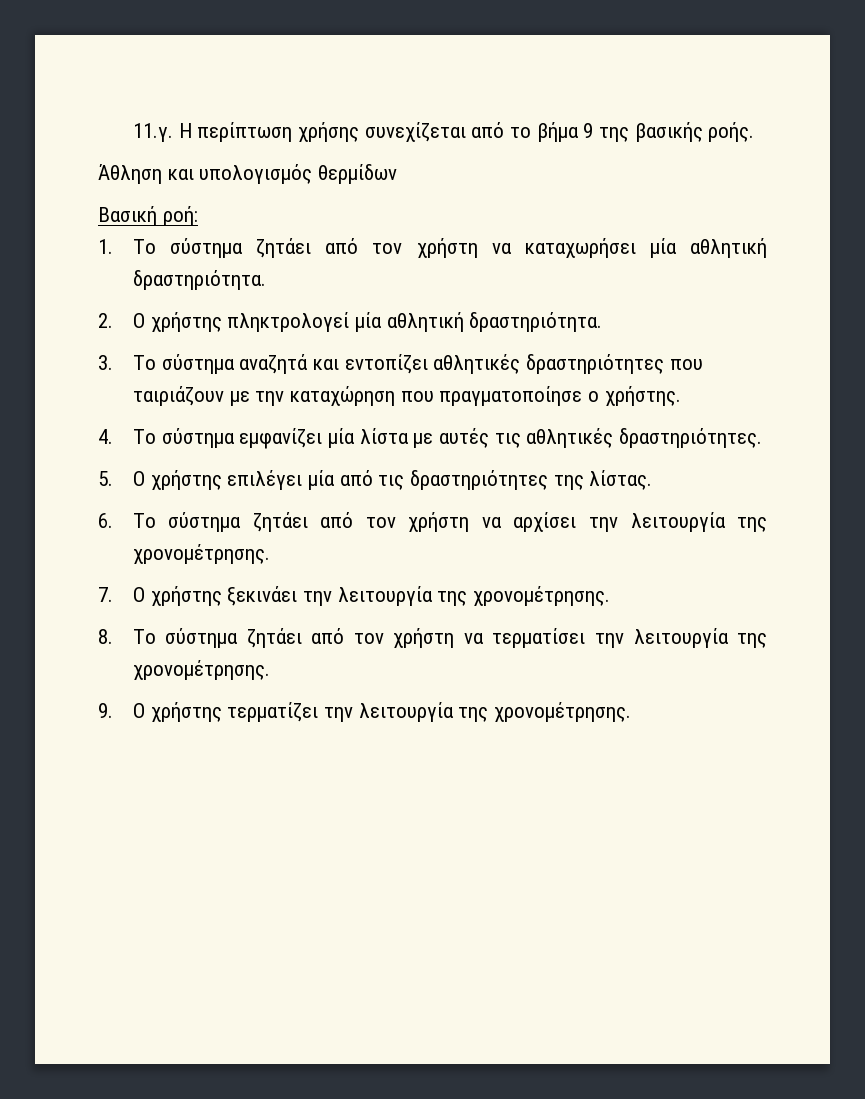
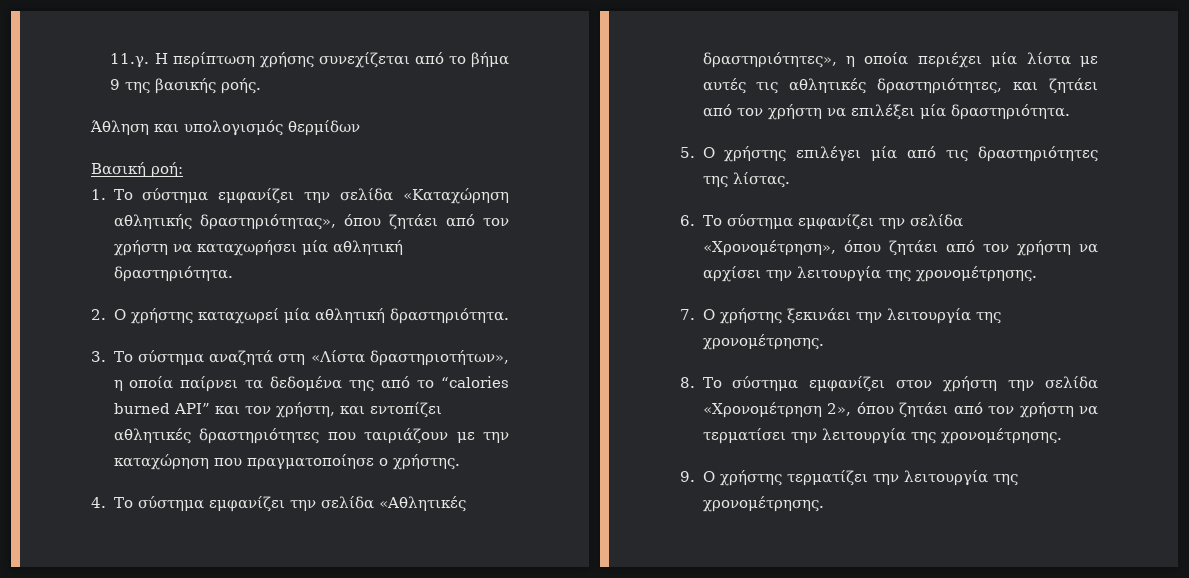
(244, 248) none -> [218,188,509,204] [113,214,381,230] εμφανίζει την σελίδα «Καταχώρηση αθλητικής δραστηριότητας», όπου
[227,312,350,332] πληκτρολογεί -> [197,308,279,324] καταχωρεί
(309, 364) none -> [278,350,510,366] [113,376,509,392] [113,402,335,418] στη «Λίστα δραστηριοτήτων», η οποία παίρνει τα δεδομένα της από το “calories burned API” και τον χρήστη,
(323, 438) none -> [289,496,466,512] [702,52,982,68] την σελίδα «Αθλητικές δραστηριότητες», η οποία περιέχει
[618,428,762,448] δραστηριότητες. -> [877,78,1098,94] [702,104,1070,120] δραστηριότητες, και ζητάει από τον χρήστη να επιλέξει μία δραστηριότητα.
(242, 522) none -> [797,214,963,230] [702,240,881,256] εμφανίζει την σελίδα «Χρονομέτρηση», όπου
(239, 638) none -> [809,376,1098,392] [702,402,894,418] εμφανίζει στον χρήστη την σελίδα «Χρονομέτρηση 2», όπου

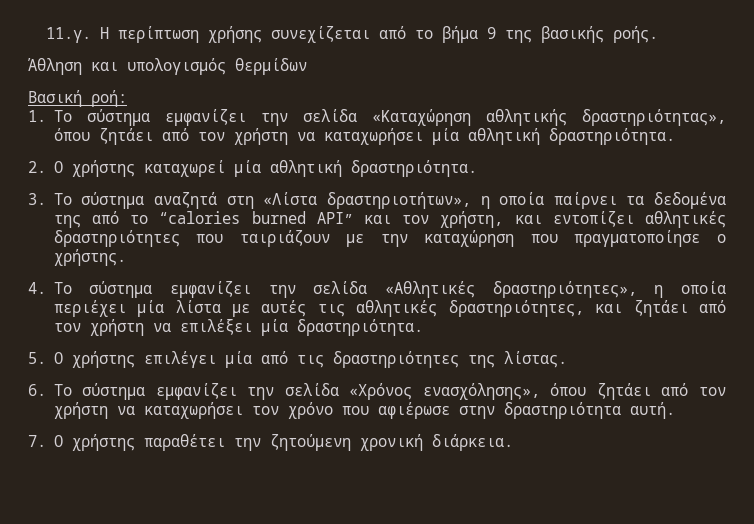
[702,240,1098,256] [702,266,1037,282] [680,308,1001,324] [702,334,824,350] [680,376,1098,392] [702,402,1098,418] [702,428,1062,444] [680,470,1018,486] [702,496,824,512] «Χρονομέτρηση», όπου ζητάει από τον χρήστη να αρχίσει την λειτουργία της χρονομέτρησης. // 7. Ο χρήστης ξεκινάει την λειτουργία της χρονομέτρησης. // 8. Το σύστημα εμφανίζει στον χρήστη την σελίδα «Χρονομέτρηση 2», όπου ζητάει από τον χρήστη να τερματίσει την λειτουργία της χρονομέτρησης. // 9. Ο χρήστης τερματίζει την λειτουργία της χρονομέτρησης. -> [349,383,726,400] [53,402,675,419] [28,434,513,451] «Χρόνος ενασχόλησης», όπου ζητάει από τον χρήστη να καταχωρήσει τον χρόνο που αφιέρωσε στην δραστηριότητα αυτή. // 7. Ο χρήστης παραθέτει την ζητούμενη χρονική διάρκεια.

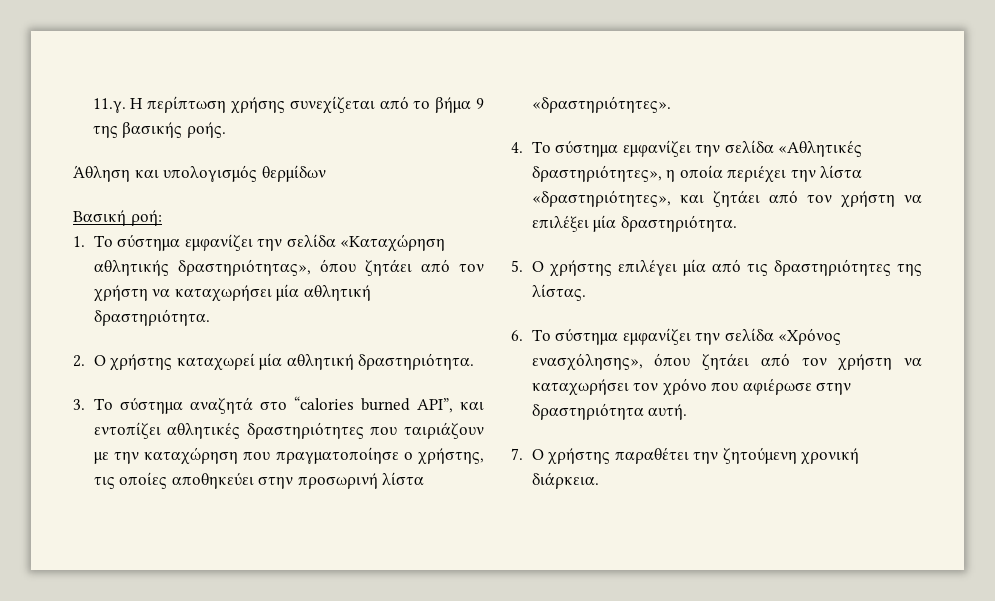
[226,192,726,209] [53,211,504,228] στη «Λίστα δραστηριοτήτων», η οποία παίρνει τα δεδομένα της από το “calories burned API” και τον χρήστη, -> [259,396,453,413] στο “calories burned API”,
[53,249,126,266] χρήστης. -> [418,448,484,465] [93,472,425,489] [531,96,671,113] χρήστης, τις οποίες αποθηκεύει στην προσωρινή λίστα «δραστηριότητες».
[137,300,584,317] μία λίστα με αυτές τις αθλητικές δραστηριότητες, -> [790,165,863,182] [531,190,671,207] την λίστα «δραστηριότητες»,

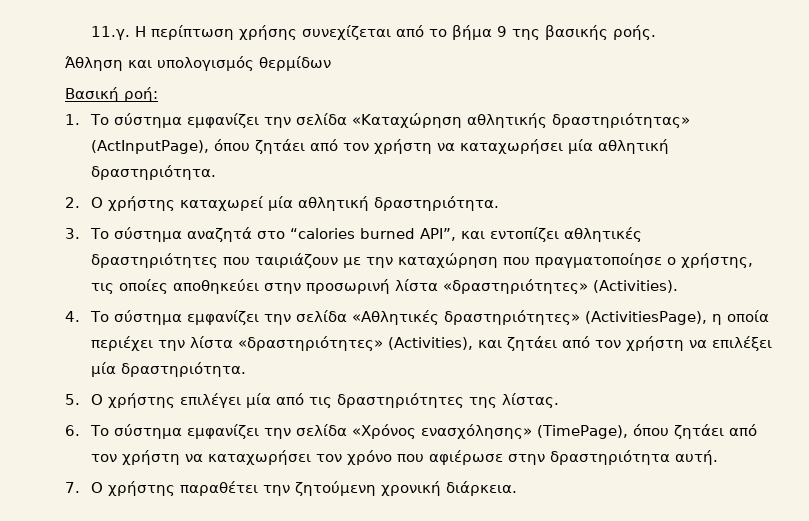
[177,259,311,276] δραστηριότητας», -> [551,113,690,128] [90,140,209,154] δραστηριότητας» (ActInputPage),
[531,96,671,113] «δραστηριότητες». -> [442,279,678,294] «δραστηριότητες» (Activities).
[531,165,662,182] δραστηριότητες», -> [443,310,707,325] δραστηριότητες» (ActivitiesPage),
[531,190,671,207] «δραστηριότητες», -> [237,336,473,351] «δραστηριότητες» (Activities),
[531,353,643,371] ενασχόλησης», -> [420,424,628,439] ενασχόλησης» (TimePage),

